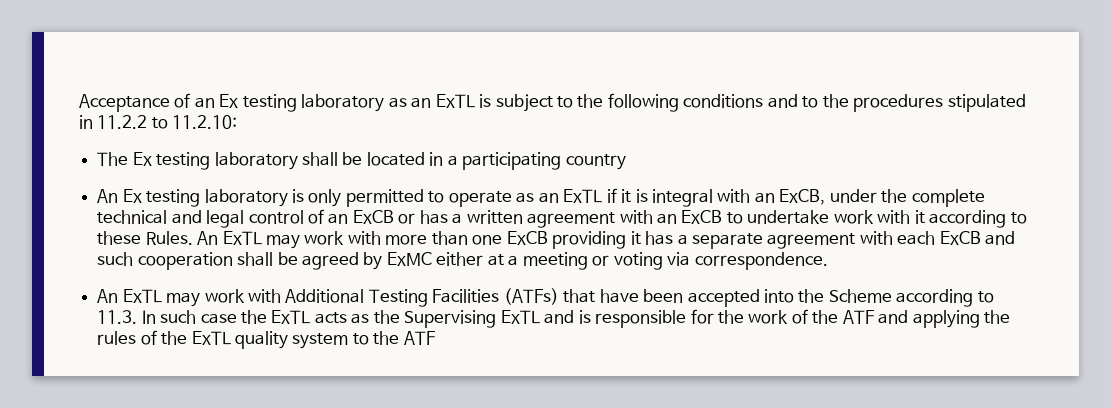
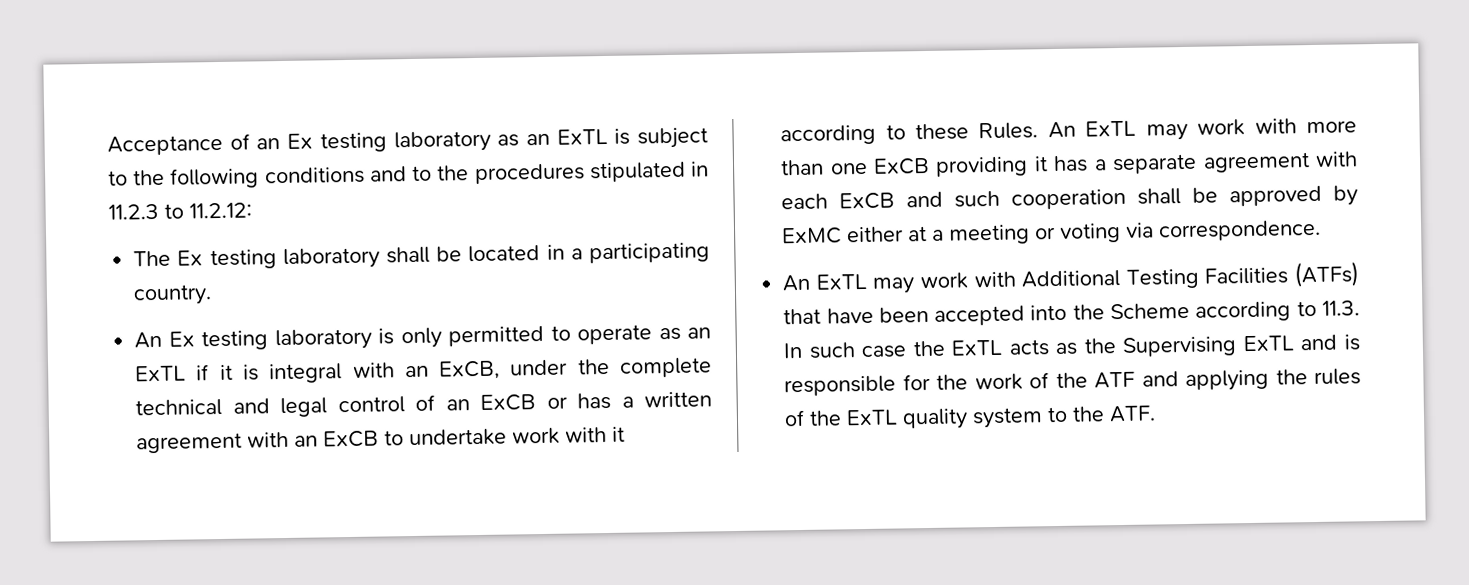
[97,115,238,129] 11.2.2 to 11.2.10: -> [108,202,252,220] 11.2.3 to 11.2.12:
[565,154,626,170] country -> [133,284,213,306] country.
[301,252,359,270] agreed -> [1229,185,1323,207] approved
[403,331,436,345] ATF -> [1109,405,1157,423] ATF.

